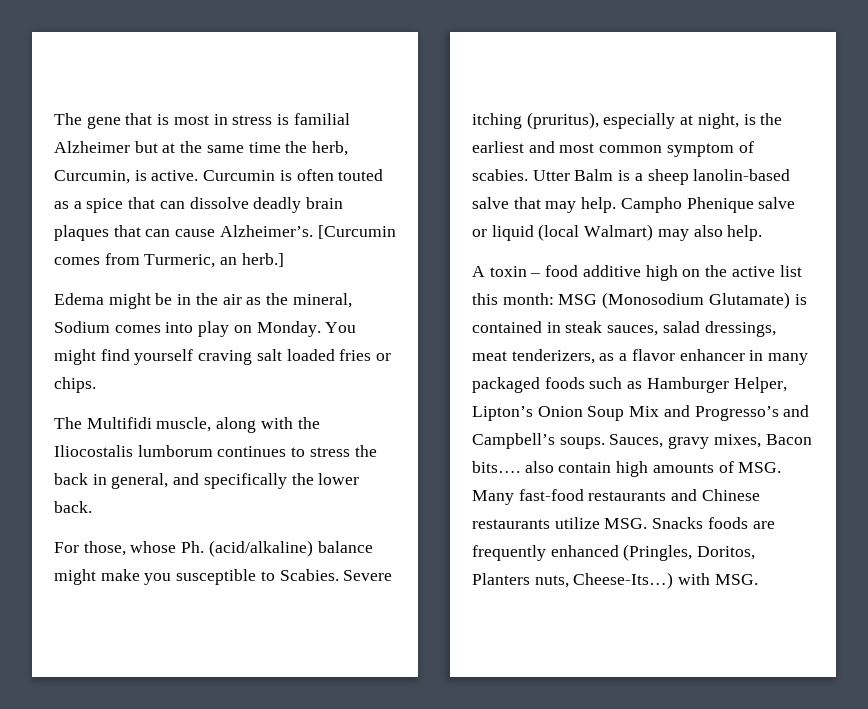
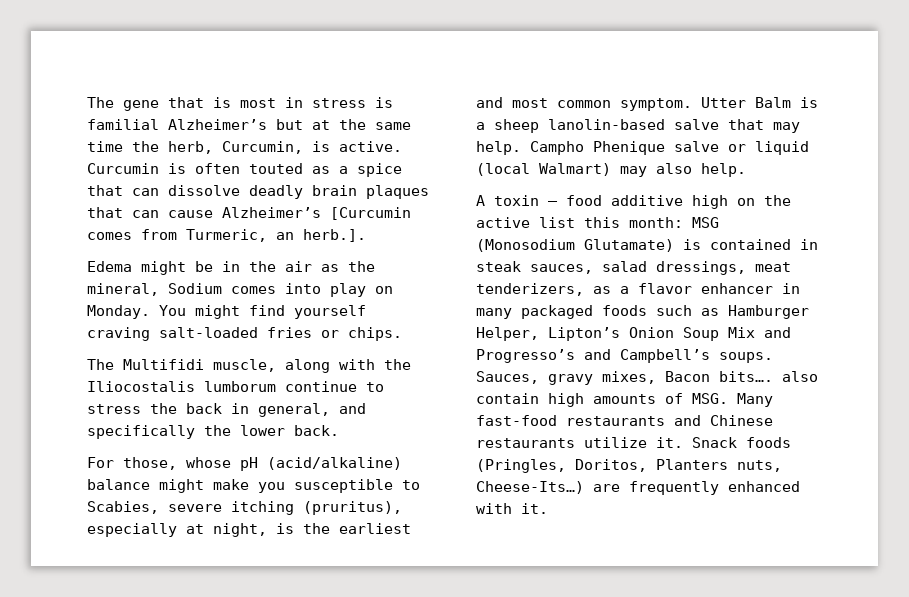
[54,141,130,153] Alzheimer -> [168,119,267,130] Alzheimer’s
[219,225,313,237] Alzheimer’s. -> [222,207,321,218] Alzheimer’s
[241,253,284,267] herb.] -> [303,229,366,242] herb.].
[256,349,335,361] salt loaded -> [159,327,258,338] salt-loaded
[217,446,287,457] continues -> [285,381,357,392] continue
[181,541,205,553] Ph. -> [240,457,258,471] pH
[279,569,393,581] Scabies. Severe -> [87,501,222,514] Scabies, severe
[666,141,754,157] [472,169,528,181] symptom of scabies. -> [620,98,692,111] symptom.
[604,517,775,529] [472,545,619,561] MSG. Snacks foods are frequently enhanced -> [656,437,791,448] it. Snack foods
[678,573,758,585] with MSG. -> [593,481,800,495] [476,503,548,514] are frequently enhanced with it.

